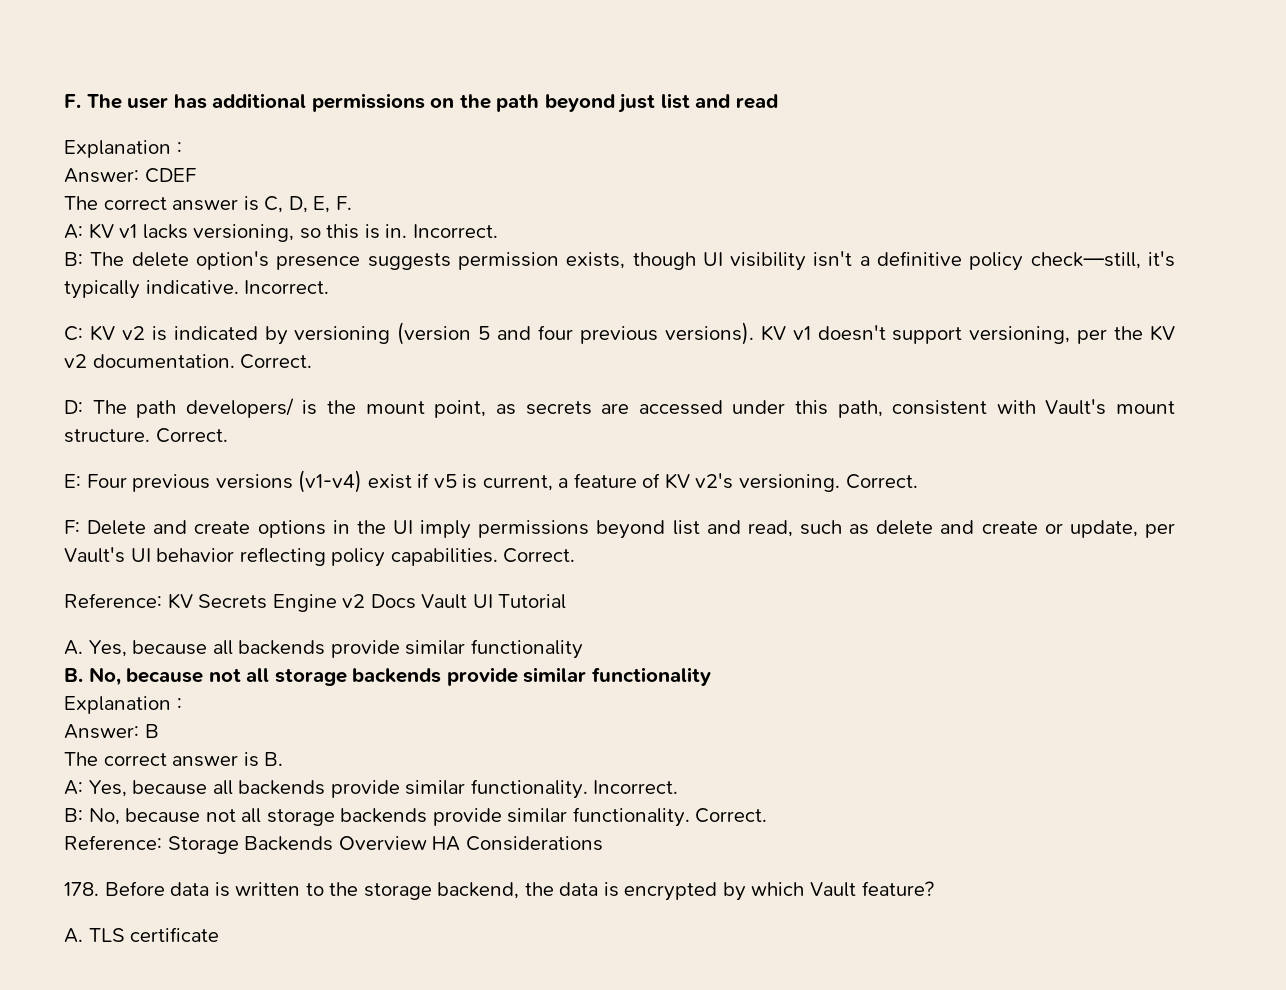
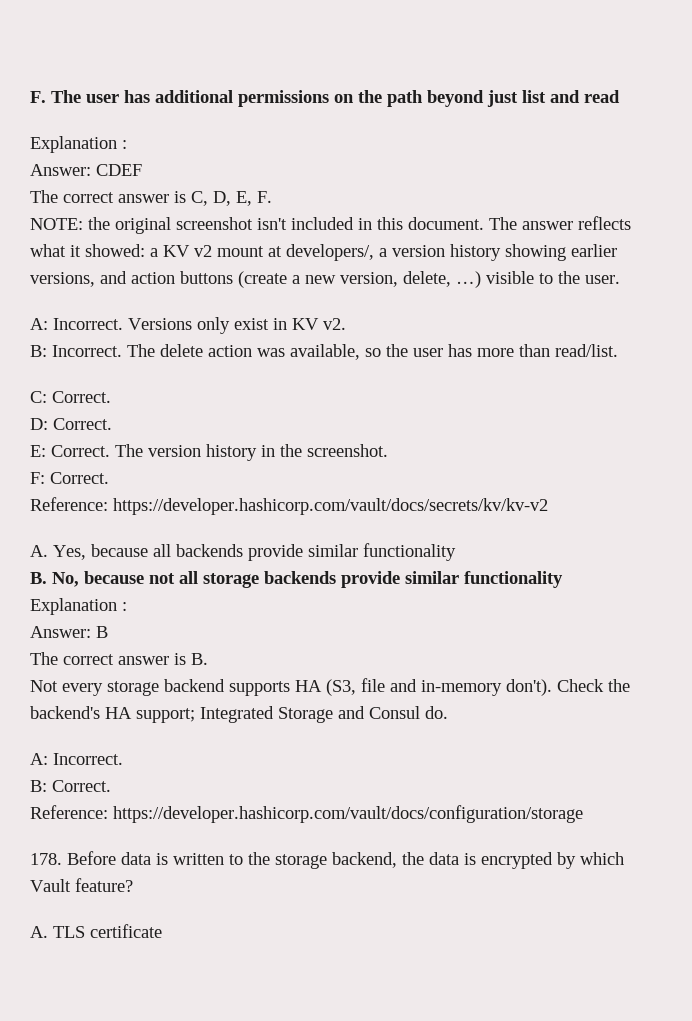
[64,223,498,242] [64,252,83,266] A: KV v1 lacks versioning, so this is in. Incorrect. // B: -> [30,216,631,234] [30,244,617,261] [30,271,620,288] [30,317,346,334] [30,345,122,357] NOTE: the original screenshot isn't included in this document. The answer reflects what it showed: a KV v2 mount at developers/, a version history showing earlier versions, and action buttons (create a new version, delete, …) visible to the user. // A: Incorrect. Versions only exist in KV v2. // B: Incorrect.
[195,251,1175,271] [64,280,330,299] [64,322,1175,345] [64,354,313,369] [64,398,1175,418] [64,428,228,443] [64,470,918,493] [64,520,1175,539] [64,547,576,567] [64,593,567,612] option's presence suggests permission exists, though UI visibility isn't a definitive policy check—still, it's typically indicative. Incorrect. // C: KV v2 is indicated by versioning (version 5 and four previous versions). KV v1 doesn't support versioning, per the KV v2 documentation. Correct. // D: The path developers/ is the mount point, as secrets are accessed under this path, consistent with Vault's mount structure. Correct. // E: Four previous versions (v1-v4) exist if v5 is current, a feature of KV v2's versioning. Correct. // F: Delete and create options in the UI imply permissions beyond list and read, such as delete and create or update, per Vault's UI behavior reflecting policy capabilities. Correct. // Reference: KV Secrets Engine v2 Docs Vault UI Tutorial -> [208,344,618,360] [30,391,111,403] [30,418,112,430] [30,444,388,461] [30,472,109,484] [30,497,548,515] action was available, so the user has more than read/list. // C: Correct. // D: Correct. // E: Correct. The version history in the screenshot. // F: Correct. // Reference: https://developer.hashicorp.com/vault/docs/secrets/kv/kv-v2
[64,779,679,799] [64,807,768,827] [64,835,603,854] A: Yes, because all backends provide similar functionality. Incorrect. // B: No, because not all storage backends provide similar functionality. Correct. // Reference: Storage Backends Overview HA Considerations -> [30,678,630,696] [30,706,448,723] [30,753,123,765] [30,780,111,792] [30,805,583,823] Not every storage backend supports HA (S3, file and in-memory don't). Check the backend's HA support; Integrated Storage and Consul do. // A: Incorrect. // B: Correct. // Reference: https://developer.hashicorp.com/vault/docs/configuration/storage

